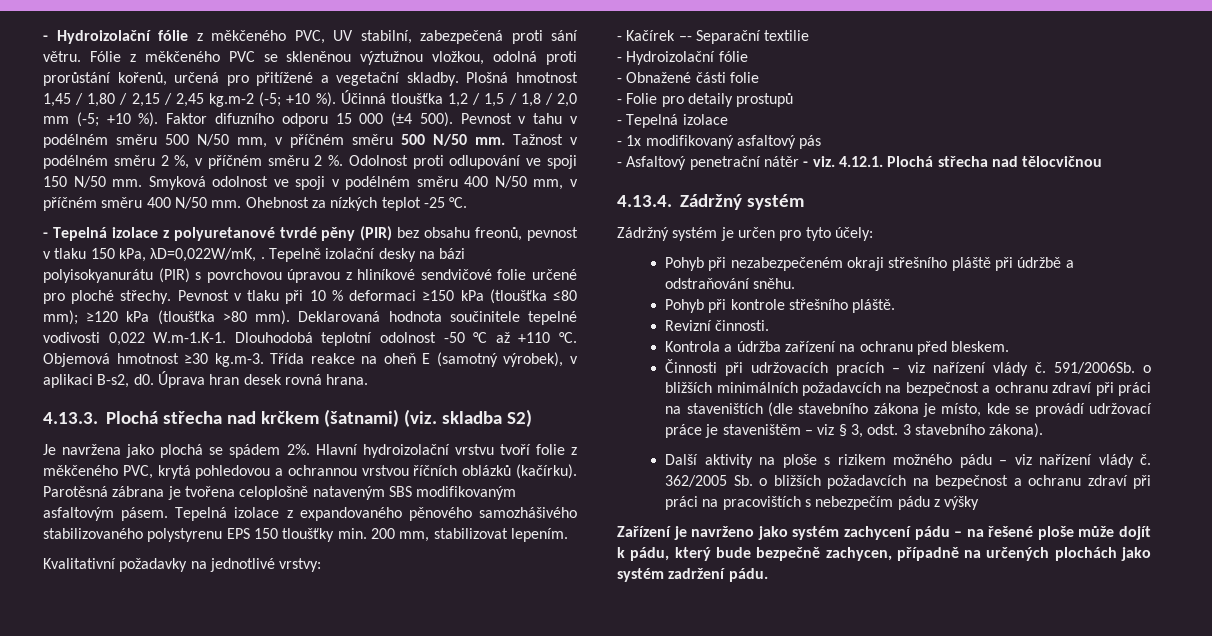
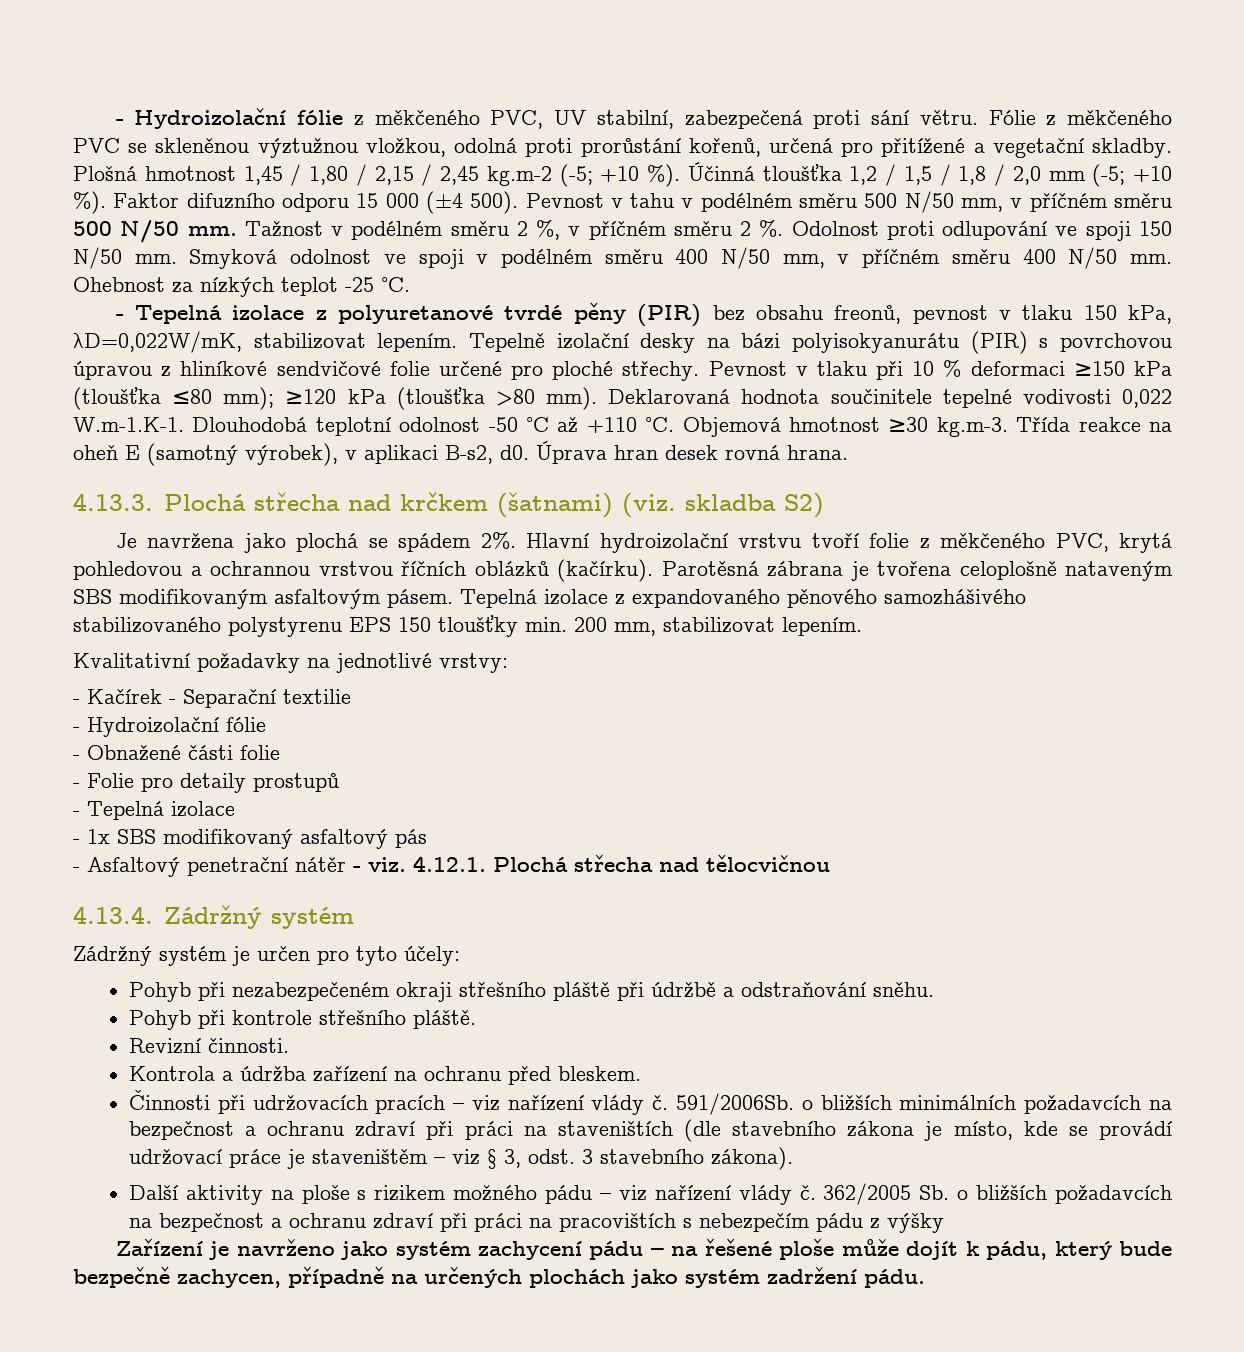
[260,257,265,259] . -> [253,333,458,352] stabilizovat lepením.
[678,36,692,41] –- -> [169,699,176,704] -
(642, 140) none -> [117,829,156,844] SBS

